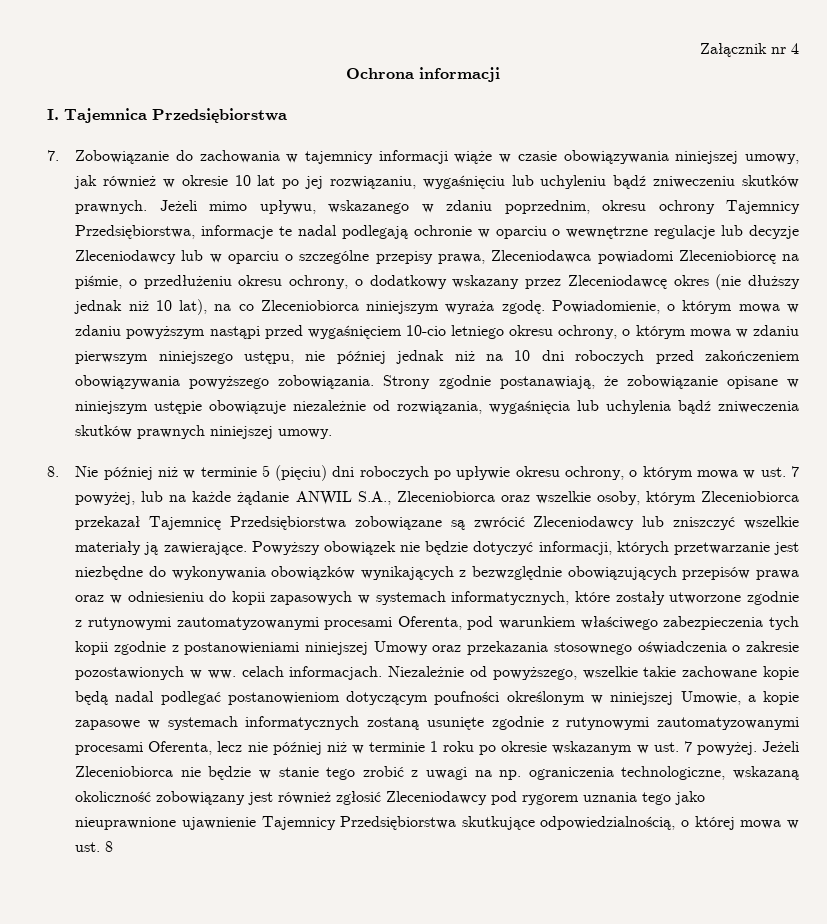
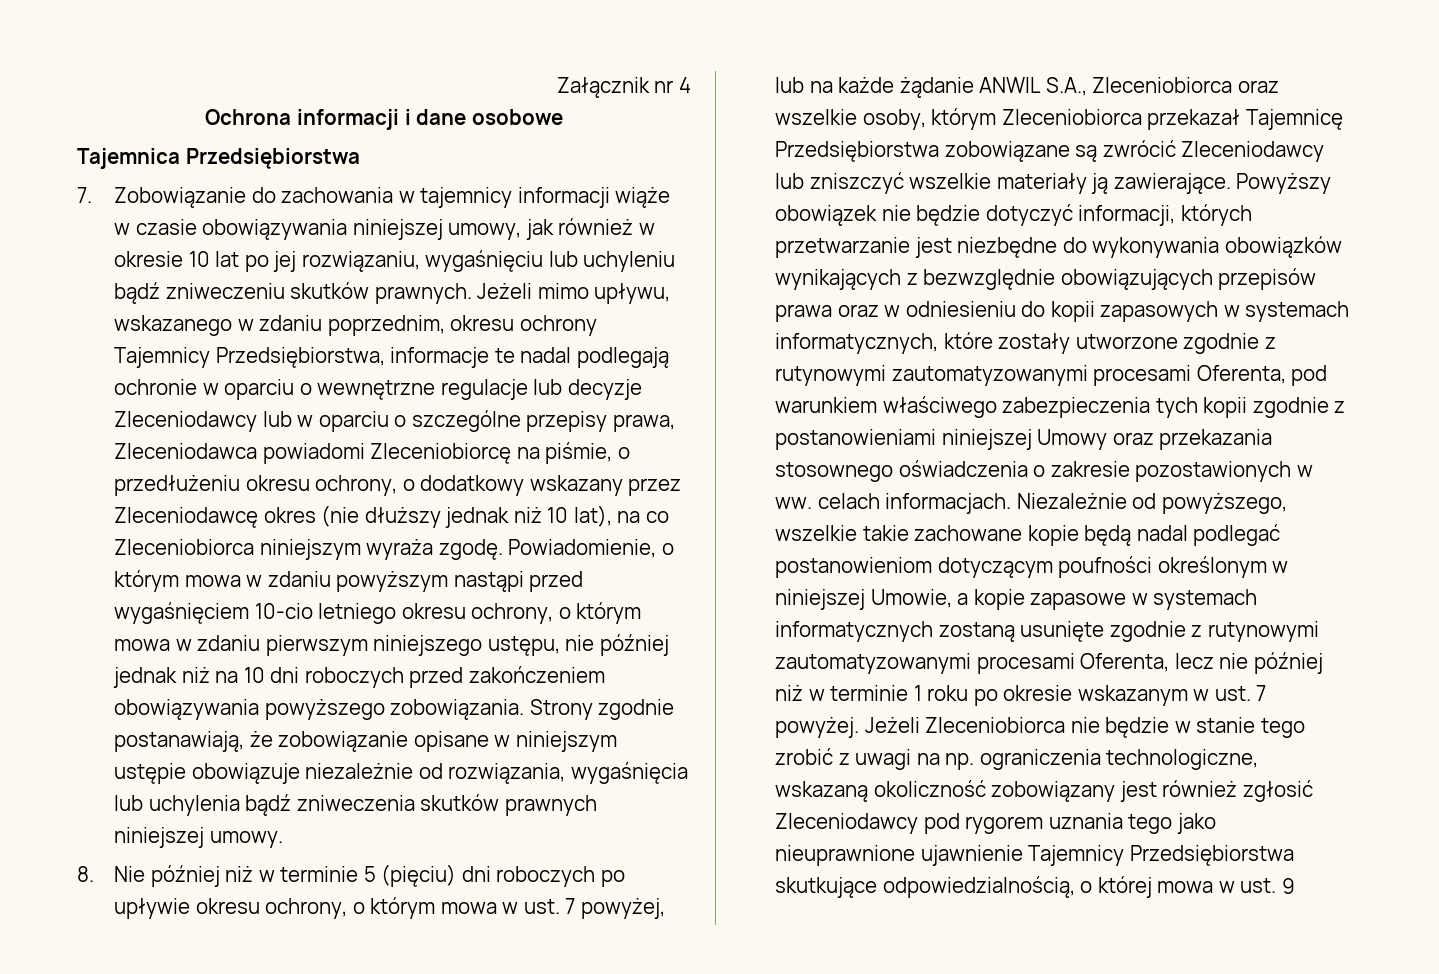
[47,109,59,120] // I. -> [404,109,563,125] i dane osobowe //
[105,841,114,852] 8 -> [1281,878,1295,894] 9

